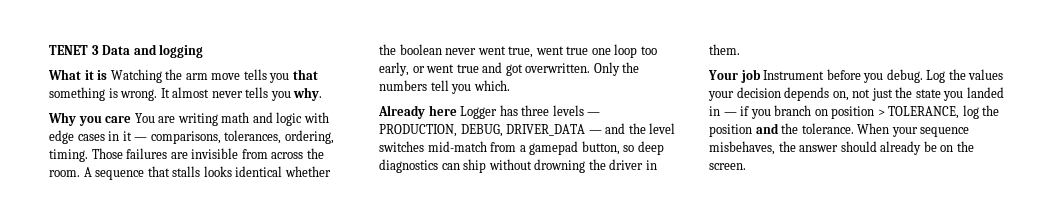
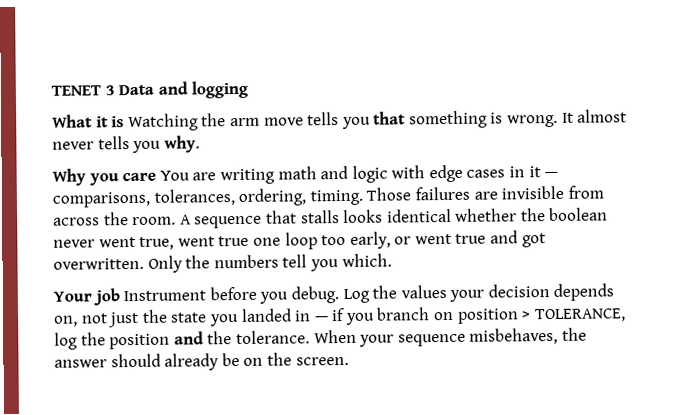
[378,105,601,119] [379,123,676,137] [379,141,664,155] [379,159,657,173] [709,44,740,55] // Already here Logger has three levels — PRODUCTION, DEBUG, DRIVER_DATA — and the level switches mid-match from a gamepad button, so deep diagnostics can ship without drowning the driver in them. -> (392, 260) none

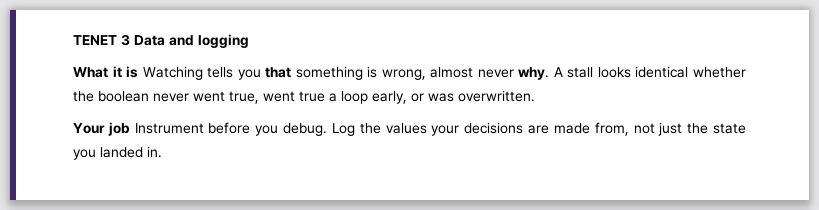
[201,113,304,127] the arm move -> (203, 73) none
[507,109,628,128] [52,135,200,154] [52,164,559,186] [52,185,604,208] [53,210,340,229] wrong. It almost never tells you why. // Why you care You are writing math and logic with edge cases in it — comparisons, tolerances, ordering, timing. Those failures are invisible from across the room. A sequence that stalls -> [381,67,594,80] wrong, almost never why. A stall
[252,230,546,250] [53,253,392,273] one loop too early, or went true and got overwritten. Only the numbers tell you which. -> [329,90,535,104] a loop early, or was overwritten.
[487,283,615,301] [54,315,78,327] decision depends on, -> [464,122,629,136] decisions are made from,
[294,307,626,325] [54,327,587,350] [54,352,349,371] in — if you branch on position > TOLERANCE, log the position and the tolerance. When your sequence misbehaves, the answer should already be on the screen. -> [147,146,162,158] in.

